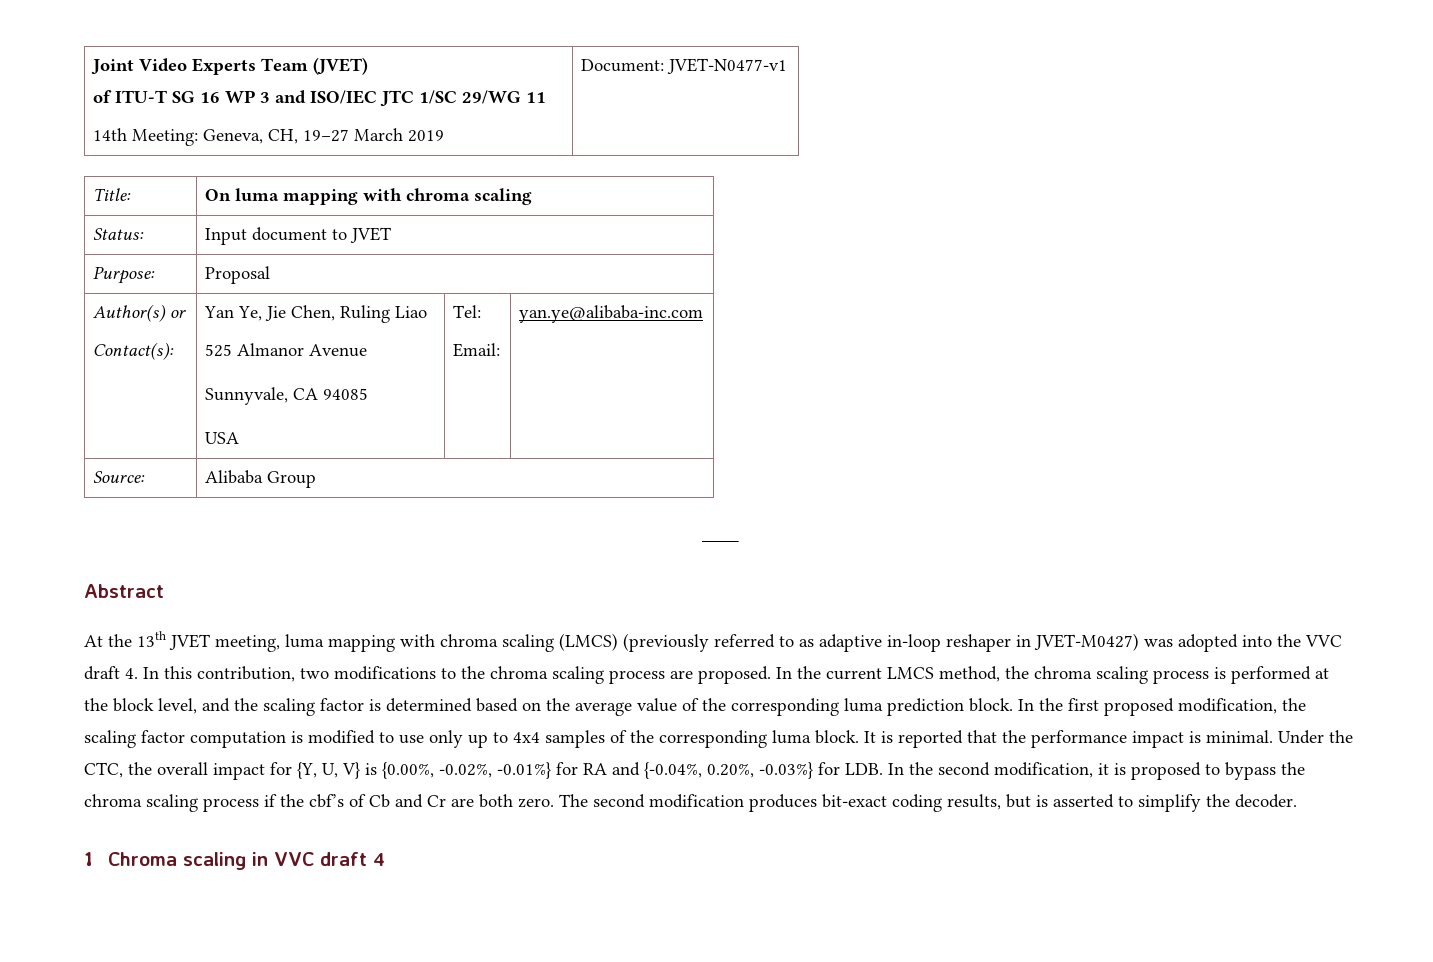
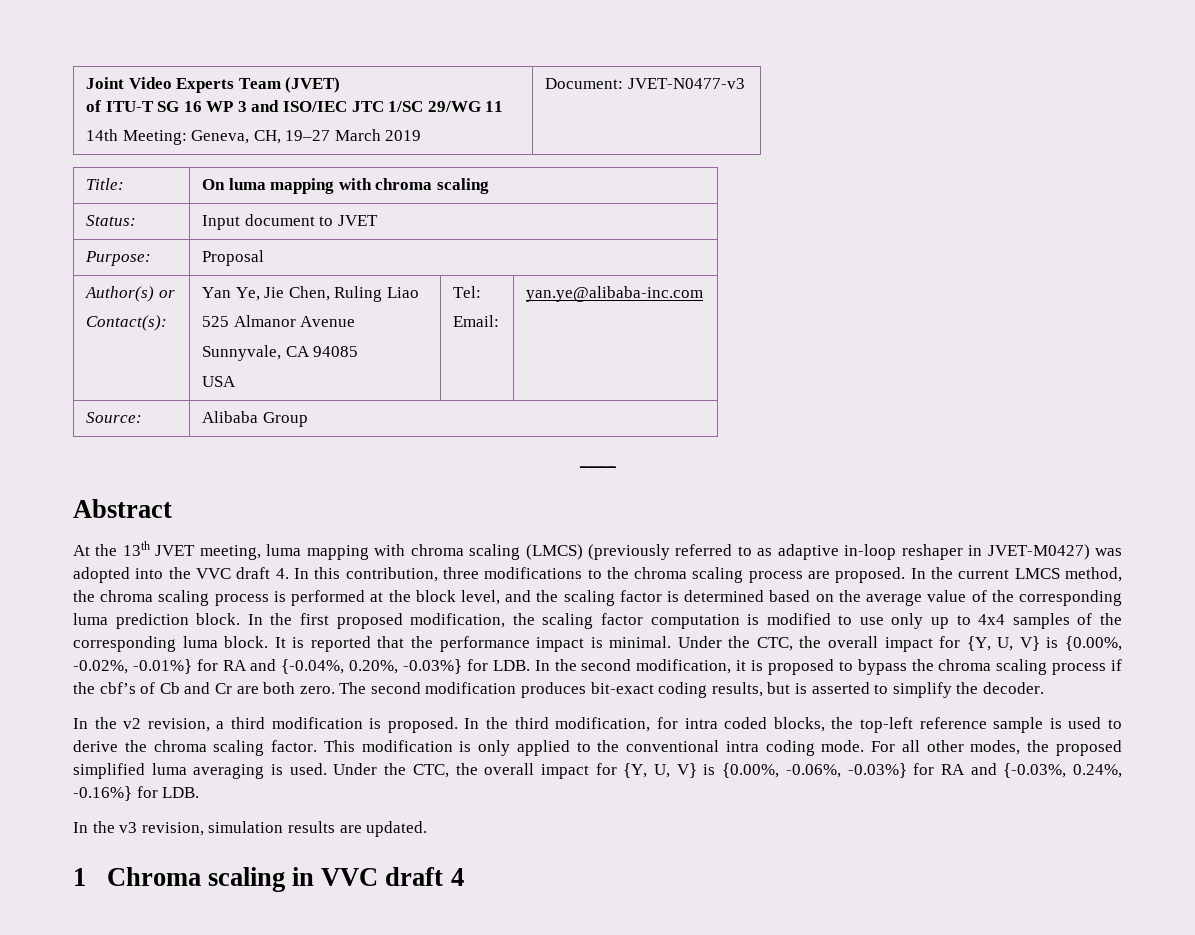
[666,58,787,74] JVET-N0477-v1 -> [627,78,745,89] JVET-N0477-v3
[300,668,329,679] two -> [442,567,479,579] three
(1297, 801) none -> [73,717,1122,733] [73,740,1122,756] [73,763,1122,779] [73,786,200,801] [73,821,428,837] // In the v2 revision, a third modification is proposed. In the third modification, for intra coded blocks, the top-left reference sample is used to derive the chroma scaling factor. This modification is only applied to the conventional intra coding mode. For all other modes, the proposed simplified luma averaging is used. Under the CTC, the overall impact for {Y, U, V} is {0.00%, -0.06%, -0.03%} for RA and {-0.03%, 0.24%, -0.16%} for LDB. // In the v3 revision, simulation results are updated.

